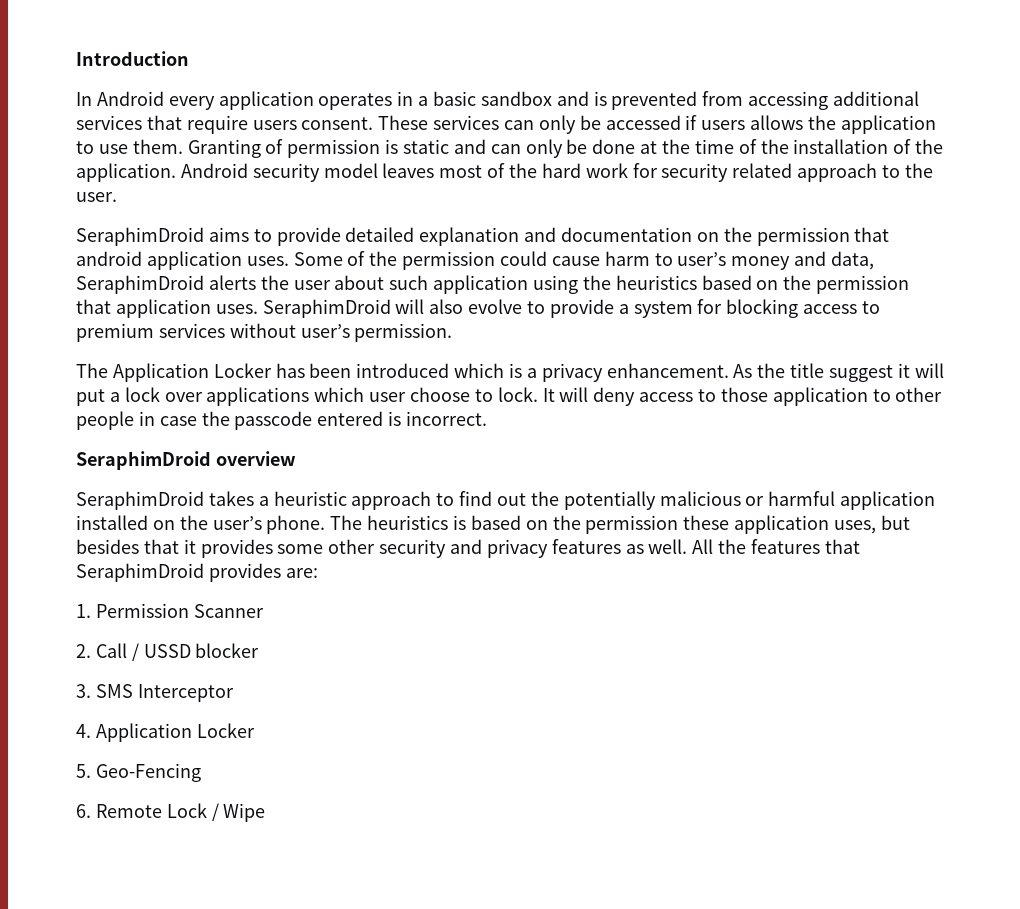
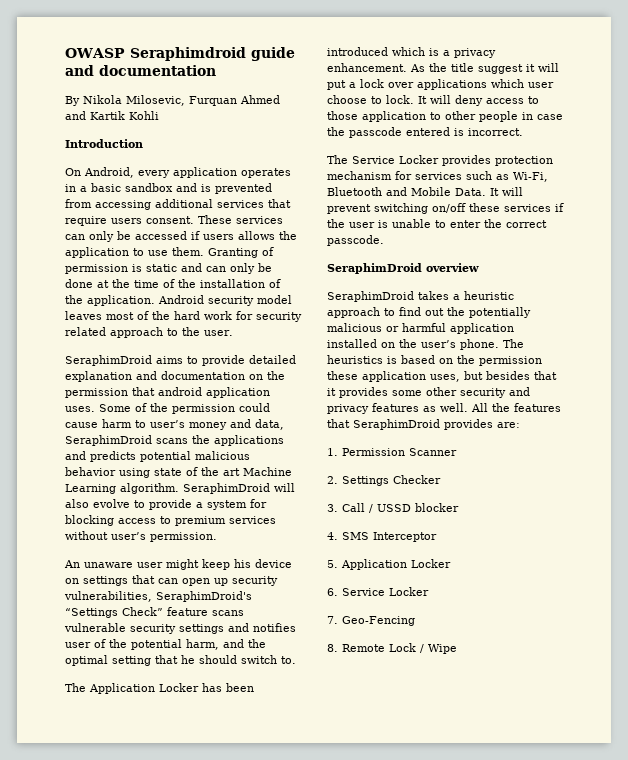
(76, 58) none -> [65,47,295,61] [65,65,216,76] [65,95,280,106] [65,111,159,120] OWASP Seraphimdroid guide and documentation // By Nikola Milosevic, Furquan Ahmed and Kartik Kohli //
[76,91,164,106] In Android -> [65,167,134,178] On Android,
[208,275,910,294] [76,299,258,318] alerts the user about such application using the heuristics based on the permission that application uses. -> [156,435,284,446] [65,451,250,462] [65,467,292,478] [65,483,179,494] scans the applications and predicts potential malicious behavior using state of the art Machine Learning algorithm.
(453, 332) none -> [64,559,292,570] [65,575,278,586] [64,591,252,602] [65,607,244,618] [64,623,296,634] [65,639,266,650] [65,655,296,666] // An unaware user might keep his device on settings that can open up security vulnerabilities, SeraphimDroid's “Settings Check” feature scans vulnerable security settings and notifies user of the potential harm, and the optimal setting that he should switch to.
(488, 418) none -> [327,155,553,166] [327,171,548,182] [327,187,523,196] [327,203,564,214] [327,219,547,228] [327,235,384,246] // The Service Locker provides protection mechanism for services such as Wi-Fi, Bluetooth and Mobile Data. It will prevent switching on/off these services if the user is unable to enter the correct passcode.
(91, 651) none -> [342,475,441,486] [327,504,338,512] Settings Checker // 3.
[76,684,91,698] 3. -> [327,532,338,540] 4.
[76,724,91,738] 4. -> [327,560,338,568] 5.
[76,764,91,778] 5. -> [327,587,429,596] [327,616,338,624] 6. Service Locker // 7.
[76,804,91,818] 6. -> [327,644,338,652] 8.

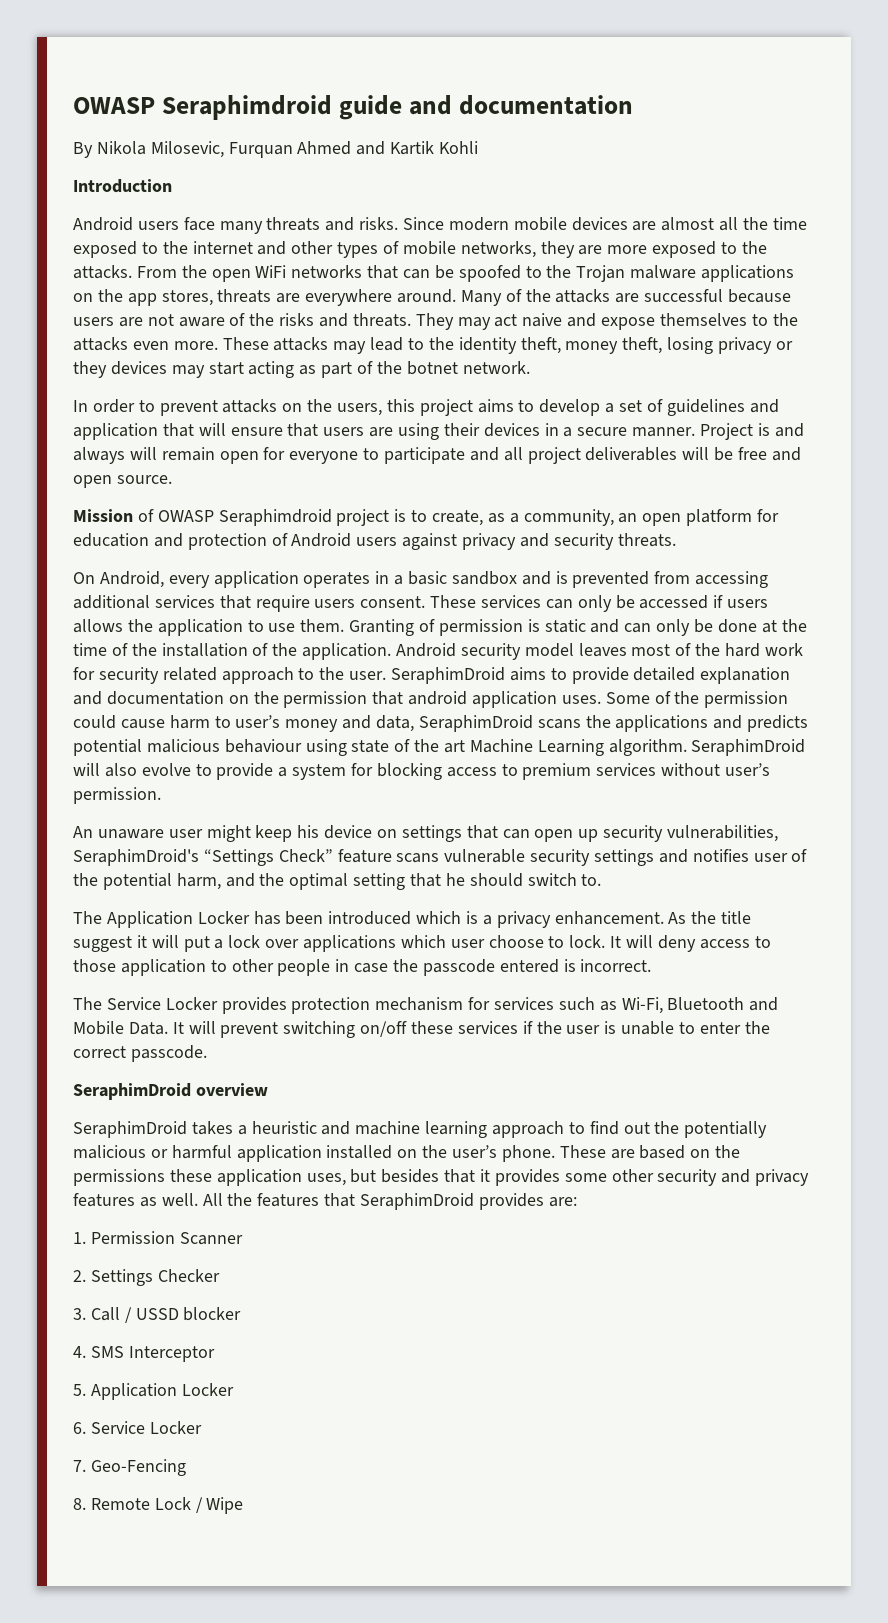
(143, 143) none -> [73,217,807,234] [73,241,767,258] [73,265,795,282] [73,289,792,306] [73,313,798,330] [73,337,793,354] [73,361,530,378] [73,399,779,416] [73,423,804,440] [73,447,801,464] [73,475,172,488] [73,509,780,526] [73,533,676,550] // Android users face many threats and risks. Since modern mobile devices are almost all the time exposed to the internet and other types of mobile networks, they are more exposed to the attacks. From the open WiFi networks that can be spoofed to the Trojan malware applications on the app stores, threats are everywhere around. Many of the attacks are successful because users are not aware of the risks and threats. They may act naive and expose themselves to the attacks even more. These attacks may lead to the identity theft, money theft, losing privacy or they devices may start acting as part of the botnet network. // In order to prevent attacks on the users, this project aims to develop a set of guidelines and application that will ensure that users are using their devices in a secure manner. Project is and always will remain open for everyone to participate and all project deliverables will be free and open source. // Mission of OWASP Seraphimdroid project is to create, as a community, an open platform for education and protection of Android users against privacy and security threats.
(233, 333) // -> (387, 675) none
[65,467,116,476] behavior -> [224,739,302,753] behaviour
(514, 295) none -> [321,1121,488,1138] and machine learning
[503,339,524,348] [327,355,397,364] The heuristics is -> [559,1145,635,1159] These are
[479,356,542,366] permission -> [73,1169,165,1186] permissions

